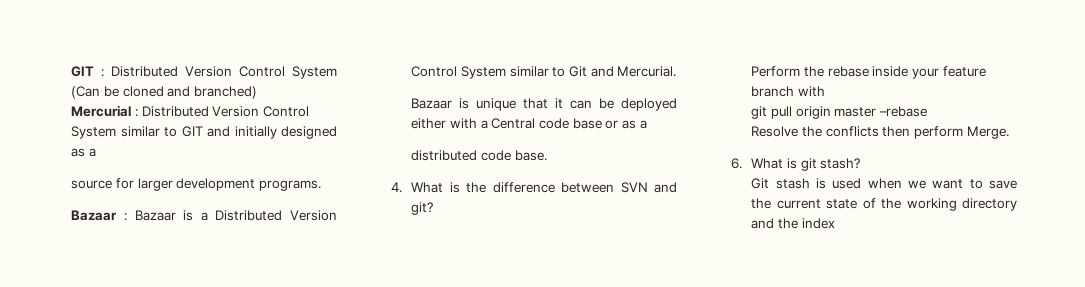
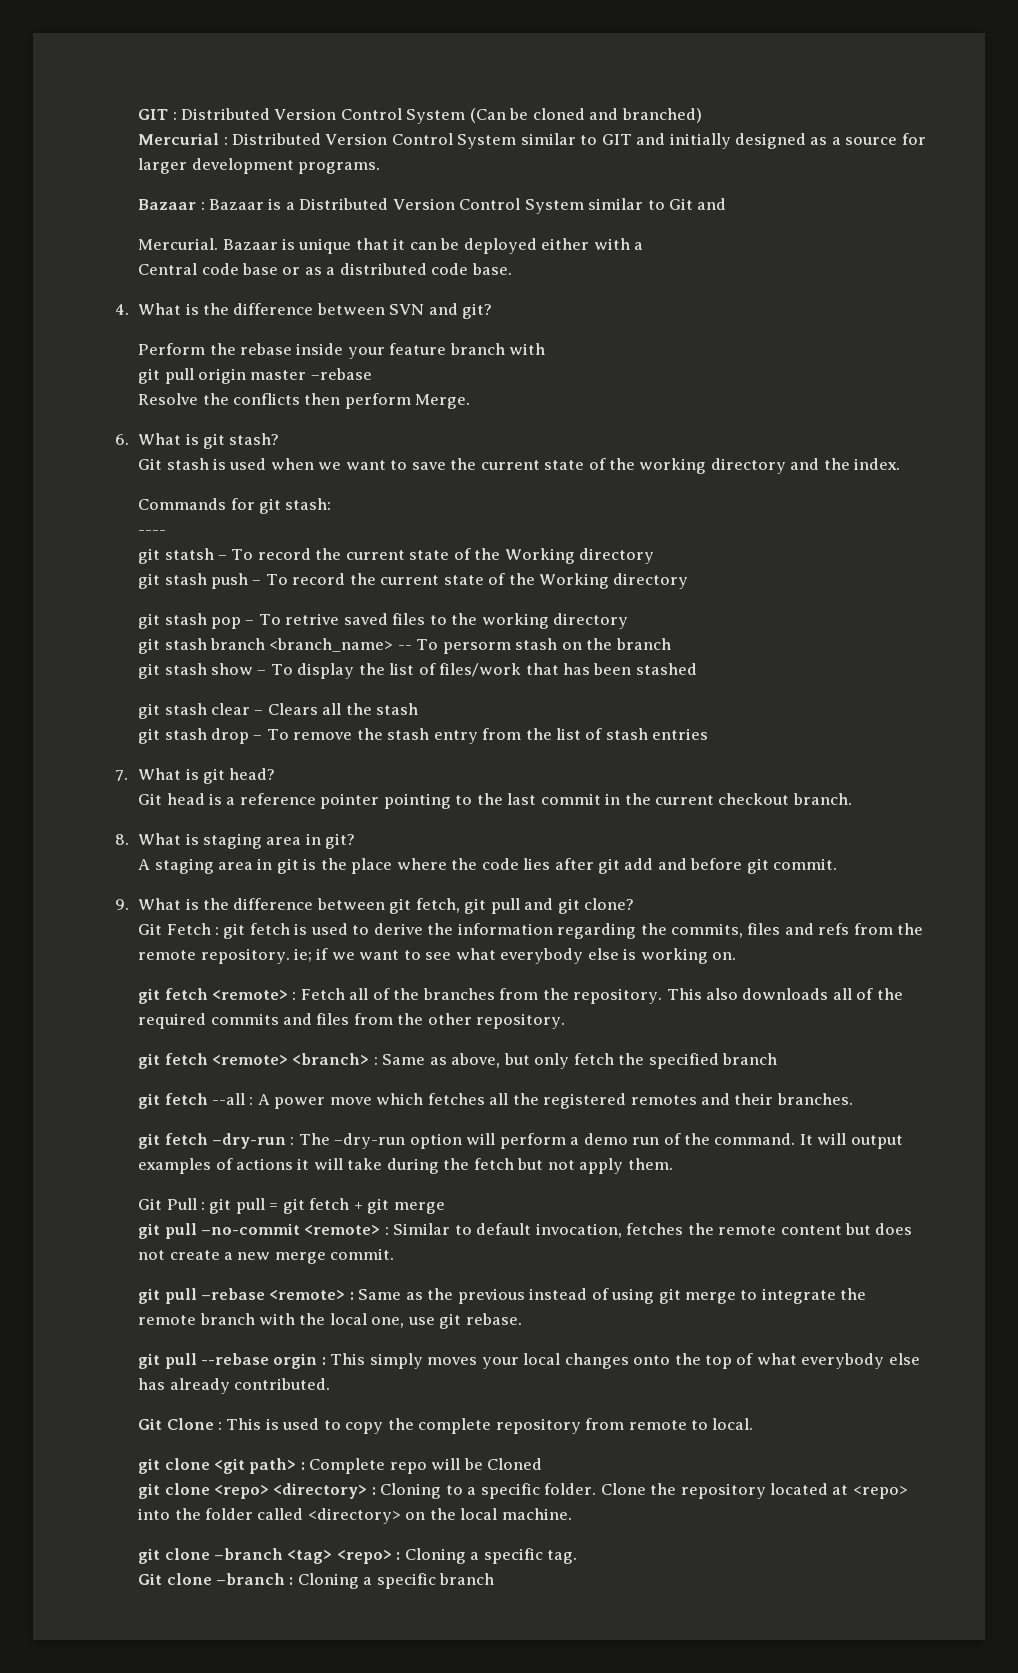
(97, 152) // -> (841, 141) none
(614, 71) none -> (727, 204) //
(677, 71) // -> (219, 244) none
(488, 124) none -> (644, 246) //
(647, 124) // -> (336, 271) none
[801,218,835,229] index -> [854,458,901,470] [138,498,332,514] [138,530,167,535] [138,548,655,564] [138,573,689,589] [138,613,629,629] [138,638,671,654] [138,663,697,679] [138,703,419,719] [138,728,709,744] [114,768,276,784] [138,793,852,809] [114,833,356,849] [138,858,838,874] [114,898,635,914] [138,923,924,939] [138,948,736,964] [138,988,903,1004] [138,1013,566,1029] [138,1053,777,1069] [138,1093,853,1109] [138,1133,903,1149] [138,1158,673,1174] [138,1198,445,1214] [138,1223,913,1239] [138,1248,395,1264] [138,1288,867,1304] [138,1313,522,1329] [138,1353,920,1369] [138,1378,330,1394] [138,1418,754,1434] [138,1458,543,1474] [138,1483,908,1499] [138,1508,572,1524] [138,1548,578,1564] [138,1573,495,1589] index. // Commands for git stash: // ---- // git statsh – To record the current state of the Working directory // git stash push – To record the current state of the Working directory // git stash pop – To retrive saved files to the working directory // git stash branch <branch_name> -- To persorm stash on the branch // git stash show – To display the list of files/work that has been stashed // git stash clear – Clears all the stash // git stash drop – To remove the stash entry from the list of stash entries // 7. What is git head? // Git head is a reference pointer pointing to the last commit in the current checkout branch. // 8. What is staging area in git? // A staging area in git is the place where the code lies after git add and before git commit. // 9. What is the difference between git fetch, git pull and git clone? // Git Fetch : git fetch is used to derive the information regarding the commits, files and refs from the remote repository. ie; if we want to see what everybody else is working on. // git fetch <remote> : Fetch all of the branches from the repository. This also downloads all of the required commits and files from the other repository. // git fetch <remote> <branch> : Same as above, but only fetch the specified branch // git fetch --all : A power move which fetches all the registered remotes and their branches. // git fetch –dry-run : The –dry-run option will perform a demo run of the command. It will output examples of actions it will take during the fetch but not apply them. // Git Pull : git pull = git fetch + git merge // git pull –no-commit <remote> : Similar to default invocation, fetches the remote content but does not create a new merge commit. // git pull –rebase <remote> : Same as the previous instead of using git merge to integrate the remote branch with the local one, use git rebase. // git pull --rebase orgin : This simply moves your local changes onto the top of what everybody else has already contributed. // Git Clone : This is used to copy the complete repository from remote to local. // git clone <git path> : Complete repo will be Cloned // git clone <repo> <directory> : Cloning to a specific folder. Clone the repository located at <repo> into the folder called <directory> on the local machine. // git clone –branch <tag> <repo> : Cloning a specific tag. // Git clone –branch : Cloning a specific branch

